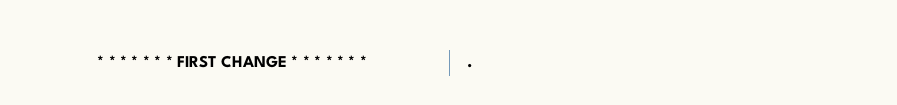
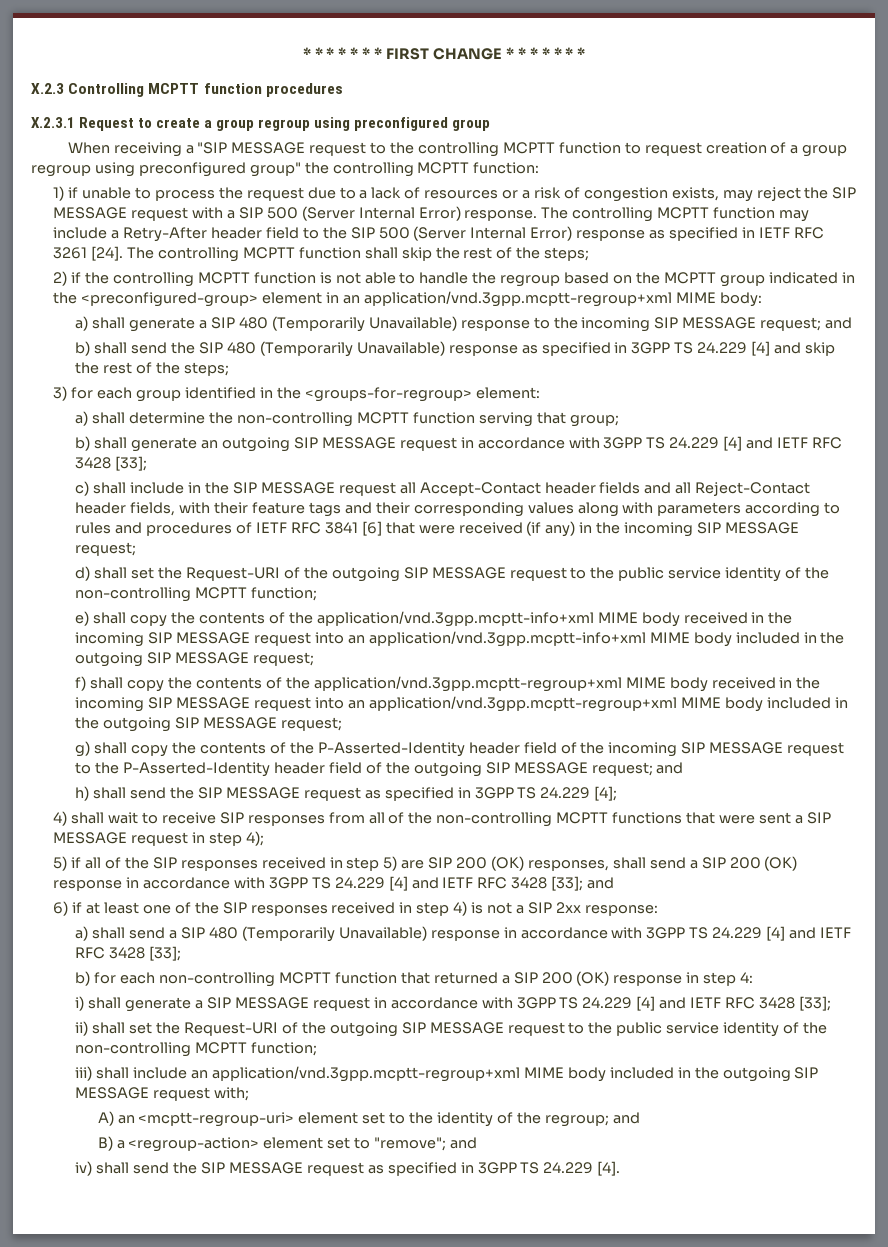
[467,63,473,68] . -> [31,83,343,97] [31,117,491,131] [67,142,848,157] [31,162,540,177] [53,186,857,202] [53,206,810,222] [53,226,824,242] [53,246,590,262] [53,271,855,287] [53,291,762,307] [75,316,853,332] [75,341,835,357] [75,362,230,376] [53,386,540,402] [75,411,619,427] [75,436,842,452] [75,456,148,471] [75,481,811,496] [75,502,841,517] [75,521,799,537] [75,542,137,556] [75,566,829,582] [75,587,318,602] [75,611,793,627] [75,631,845,647] [75,652,315,667] [75,676,821,692] [75,696,848,712] [75,717,343,732] [75,741,845,757] [75,762,684,777] [75,786,618,801] [53,811,831,827] [53,831,264,846] [53,856,798,871] [53,876,615,891] [53,901,658,916] [75,926,851,942] [75,946,182,961] [75,971,754,987] [75,996,831,1012] [75,1021,827,1037] [75,1042,318,1057] [75,1066,819,1082] [75,1087,250,1101] [97,1111,640,1127] [97,1136,478,1152] [75,1161,621,1176] X.2.3 Controlling MCPTT function procedures // X.2.3.1 Request to create a group regroup using preconfigured group // When receiving a "SIP MESSAGE request to the controlling MCPTT function to request creation of a group regroup using preconfigured group" the controlling MCPTT function: // 1) if unable to process the request due to a lack of resources or a risk of congestion exists, may reject the SIP MESSAGE request with a SIP 500 (Server Internal Error) response. The controlling MCPTT function may include a Retry-After header field to the SIP 500 (Server Internal Error) response as specified in IETF RFC 3261 [24]. The controlling MCPTT function shall skip the rest of the steps; // 2) if the controlling MCPTT function is not able to handle the regroup based on the MCPTT group indicated in the <preconfigured-group> element in an application/vnd.3gpp.mcptt-regroup+xml MIME body: // a) shall generate a SIP 480 (Temporarily Unavailable) response to the incoming SIP MESSAGE request; and // b) shall send the SIP 480 (Temporarily Unavailable) response as specified in 3GPP TS 24.229 [4] and skip the rest of the steps; // 3) for each group identified in the <groups-for-regroup> element: // a) shall determine the non-controlling MCPTT function serving that group; // b) shall generate an outgoing SIP MESSAGE request in accordance with 3GPP TS 24.229 [4] and IETF RFC 3428 [33]; // c) shall include in the SIP MESSAGE request all Accept-Contact header fields and all Reject-Contact header fields, with their feature tags and their corresponding values along with parameters according to rules and procedures of IETF RFC 3841 [6] that were received (if any) in the incoming SIP MESSAGE request; // d) shall set the Request-URI of the outgoing SIP MESSAGE request to the public service identity of the non-controlling MCPTT function; // e) shall copy the contents of the application/vnd.3gpp.mcptt-info+xml MIME body received in the incoming SIP MESSAGE request into an application/vnd.3gpp.mcptt-info+xml MIME body included in the outgoing SIP MESSAGE request; // f) shall copy the contents of the application/vnd.3gpp.mcptt-regroup+xml MIME body received in the incoming SIP MESSAGE request into an application/vnd.3gpp.mcptt-regroup+xml MIME body included in the outgoing SIP MESSAGE request; // g) shall copy the contents of the P-Asserted-Identity header field of the incoming SIP MESSAGE request to the P-Asserted-Identity header field of the outgoing SIP MESSAGE request; and // h) shall send the SIP MESSAGE request as specified in 3GPP TS 24.229 [4]; // 4) shall wait to receive SIP responses from all of the non-controlling MCPTT functions that were sent a SIP MESSAGE request in step 4); // 5) if all of the SIP responses received in step 5) are SIP 200 (OK) responses, shall send a SIP 200 (OK) response in accordance with 3GPP TS 24.229 [4] and IETF RFC 3428 [33]; and // 6) if at least one of the SIP responses received in step 4) is not a SIP 2xx response: // a) shall send a SIP 480 (Temporarily Unavailable) response in accordance with 3GPP TS 24.229 [4] and IETF RFC 3428 [33]; // b) for each non-controlling MCPTT function that returned a SIP 200 (OK) response in step 4: // i) shall generate a SIP MESSAGE request in accordance with 3GPP TS 24.229 [4] and IETF RFC 3428 [33]; // ii) shall set the Request-URI of the outgoing SIP MESSAGE request to the public service identity of the non-controlling MCPTT function; // iii) shall include an application/vnd.3gpp.mcptt-regroup+xml MIME body included in the outgoing SIP MESSAGE request with; // A) an <mcptt-regroup-uri> element set to the identity of the regroup; and // B) a <regroup-action> element set to "remove"; and // iv) shall send the SIP MESSAGE request as specified in 3GPP TS 24.229 [4].

